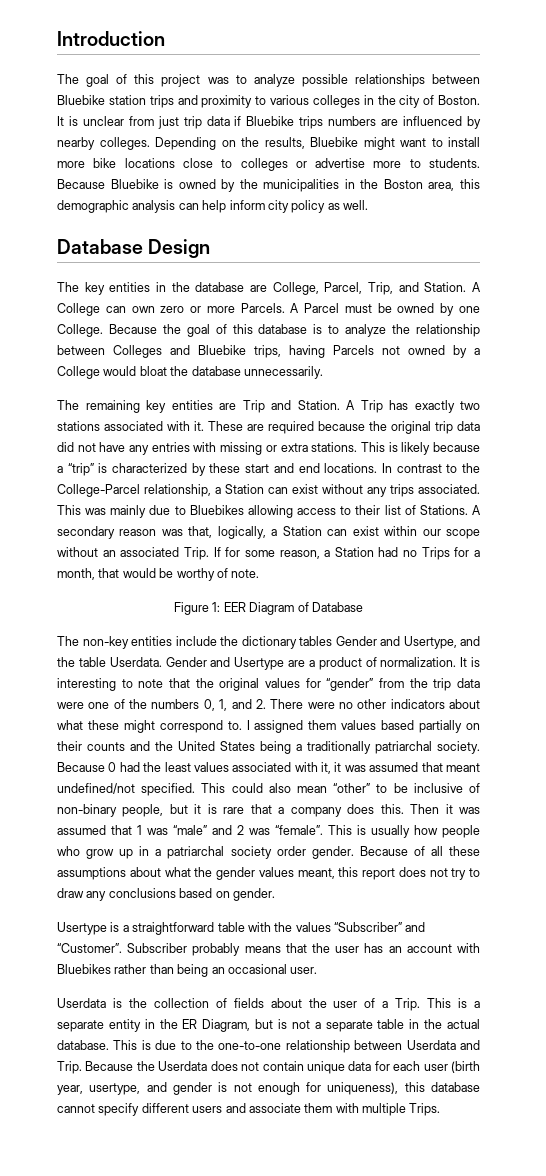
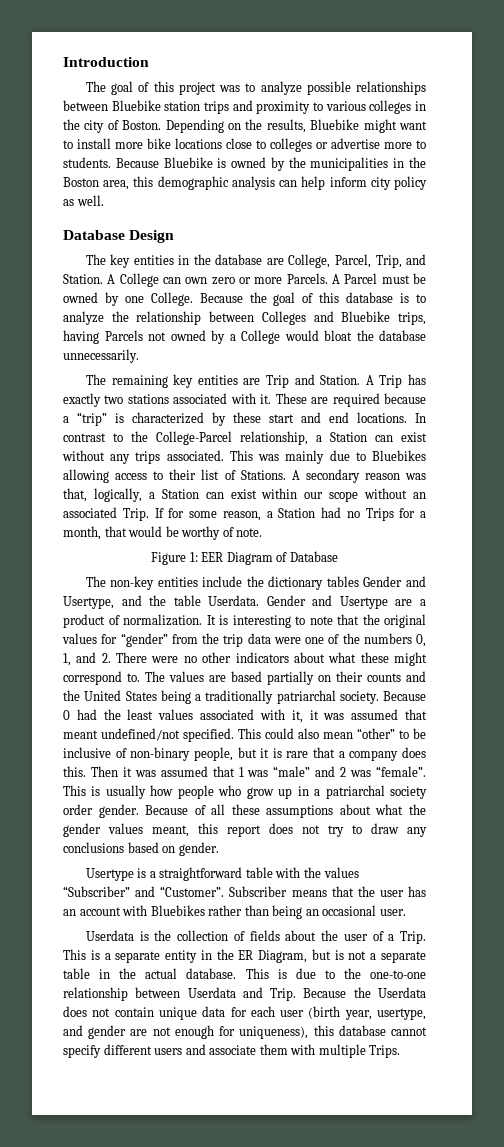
[57,116,481,129] [57,137,150,150] It is unclear from just trip data if Bluebike trips numbers are influenced by nearby colleges. -> (162, 125) none
[369,421,480,434] [57,442,480,455] the original trip data did not have any entries with missing or extra stations. This is likely because -> (427, 398) none
[246,720,377,733] I assigned them values -> [145,671,226,682] The values are
[192,943,241,956] probably -> (288, 891) none
[218,1082,228,1092] is -> [130,1029,148,1036] are

